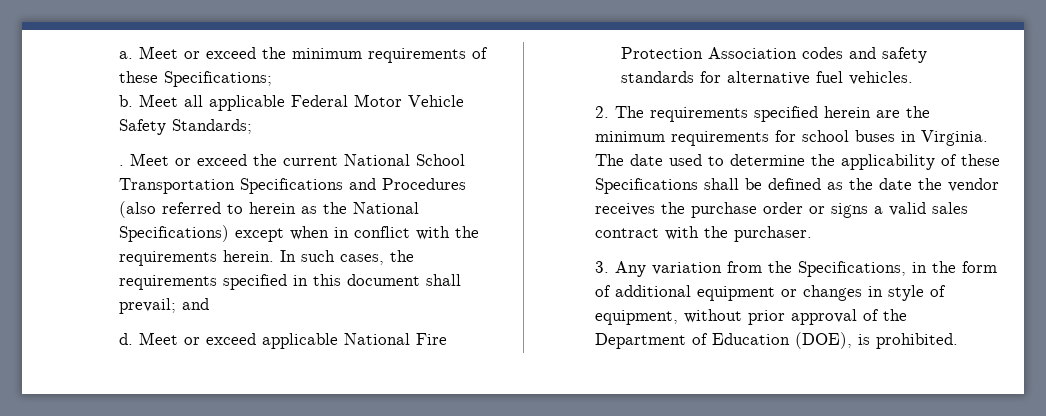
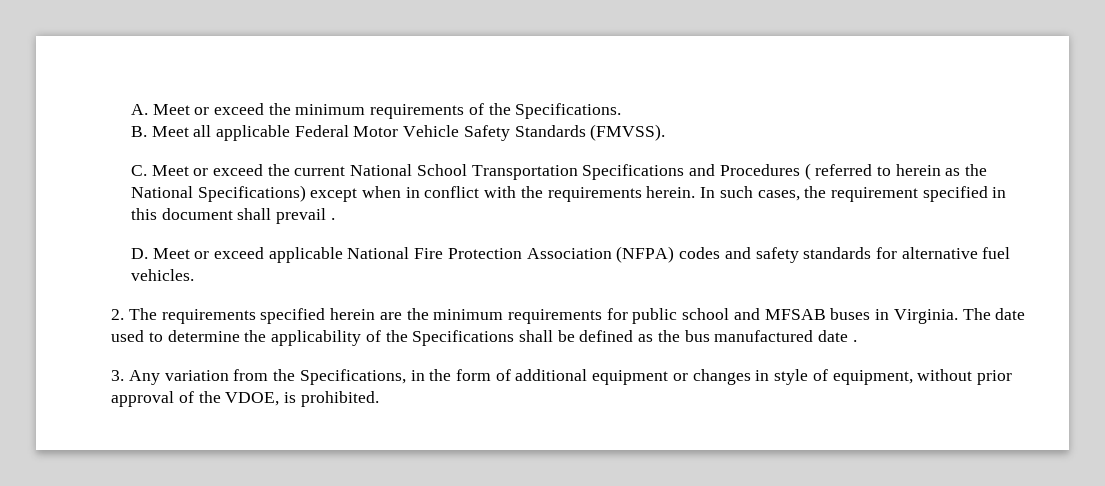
[118,51,133,59] a. -> [130,104,148,115] A.
[118,71,272,87] [118,95,133,107] these Specifications; // b. -> [488,103,622,119] [130,126,147,137] the Specifications. // B.
[171,119,252,134] [118,165,124,166] Standards; // . -> [514,124,666,141] [130,165,147,176] Standards (FMVSS). // C.
[118,201,156,218] (also -> [804,163,811,180] (
[118,275,217,290] requirements -> [830,187,918,202] requirement
[118,298,209,314] [118,333,133,345] prevail; and // d. -> [275,208,335,224] [130,248,148,259] prevail . // D.
(797, 53) none -> [616,246,675,263] (NFPA)
[802,130,850,142] school -> [632,308,826,324] public school and MFSAB
[961,154,1001,166] these -> [385,330,408,342] the
[879,178,1000,192] [595,202,969,218] [595,226,813,242] date the vendor receives the purchase order or signs a valid sales contract with the purchaser. -> [684,330,857,342] bus manufactured date .
[595,332,853,349] Department of Education (DOE), -> [225,392,280,406] VDOE,

